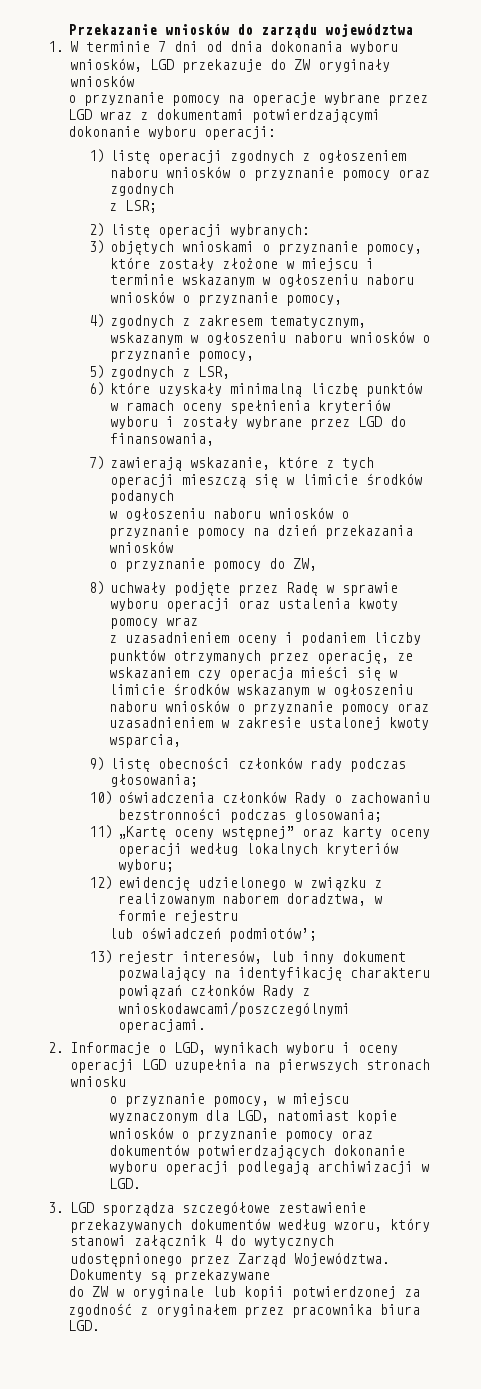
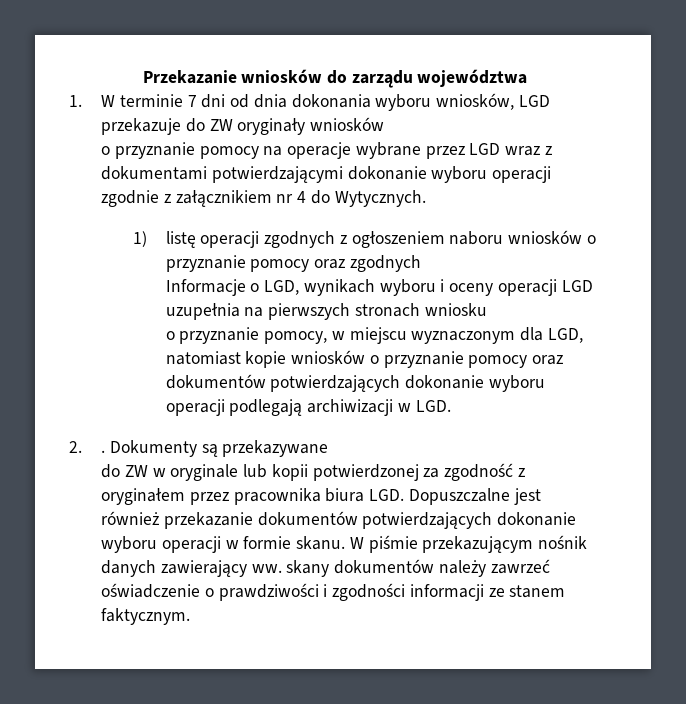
[204,126,277,140] operacji: -> [492,166,552,183] [101,190,426,207] operacji zgodnie z załącznikiem nr 4 do Wytycznych.
[108,200,157,213] [88,223,311,238] [88,240,423,255] [110,257,375,271] [110,274,415,287] [110,291,343,306] [88,314,367,328] [110,331,431,345] [110,348,255,362] [88,365,231,379] [88,382,423,397] [110,399,391,414] [110,416,407,430] [110,433,215,446] [88,456,375,471] [110,473,423,488] [110,490,175,504] [108,507,349,521] [108,524,413,539] [108,541,173,553] [108,558,317,572] [88,581,399,596] [110,598,399,612] [110,617,199,629] [108,632,421,646] [108,649,413,664] [108,666,397,681] [108,683,413,697] [108,700,429,715] [108,717,429,730] [108,734,181,748] [88,757,407,772] [110,774,199,787] [88,791,431,805] [118,808,383,823] [88,825,431,840] [118,842,399,857] [118,859,175,872] [88,876,383,891] [118,893,383,906] [118,910,239,923] [108,927,317,942] [88,950,407,964] [118,967,431,981] [118,984,311,999] [118,1001,351,1017] [118,1019,207,1033] [48,1042,64,1053] z LSR; // 2) listę operacji wybranych: // 3) objętych wnioskami o przyznanie pomocy, które zostały złożone w miejscu i terminie wskazanym w ogłoszeniu naboru wniosków o przyznanie pomocy, // 4) zgodnych z zakresem tematycznym, wskazanym w ogłoszeniu naboru wniosków o przyznanie pomocy, // 5) zgodnych z LSR, // 6) które uzyskały minimalną liczbę punktów w ramach oceny spełnienia kryteriów wyboru i zostały wybrane przez LGD do finansowania, // 7) zawierają wskazanie, które z tych operacji mieszczą się w limicie środków podanych // w ogłoszeniu naboru wniosków o przyznanie pomocy na dzień przekazania wniosków // o przyznanie pomocy do ZW, // 8) uchwały podjęte przez Radę w sprawie wyboru operacji oraz ustalenia kwoty pomocy wraz // z uzasadnieniem oceny i podaniem liczby punktów otrzymanych przez operację, ze wskazaniem czy operacja mieści się w limicie środków wskazanym w ogłoszeniu naboru wniosków o przyznanie pomocy oraz uzasadnieniem w zakresie ustalonej kwoty wsparcia, // 9) listę obecności członków rady podczas głosowania; // 10) oświadczenia członków Rady o zachowaniu bezstronności podczas glosowania; // 11) „Kartę oceny wstępnej” oraz karty oceny operacji według lokalnych kryteriów wyboru; // 12) ewidencję udzielonego w związku z realizowanym naborem doradztwa, w formie rejestru // lub oświadczeń podmiotów’; // 13) rejestr interesów, lub inny dokument pozwalający na identyfikację charakteru powiązań członków Rady z wnioskodawcami/poszczególnymi operacjami. // 2. -> (421, 263) none
[48,1201,366,1216] [69,1218,430,1233] [69,1235,334,1249] [69,1252,390,1267] 3. LGD sporządza szczegółowe zestawienie przekazywanych dokumentów według wzoru, który stanowi załącznik 4 do wytycznych udostępnionego przez Zarząd Województwa. -> [69,441,106,453] 2. .
(101, 1325) none -> [408,488,541,505] [101,511,577,529] [101,535,588,553] [101,559,550,577] [101,583,566,601] [101,608,191,625] Dopuszczalne jest również przekazanie dokumentów potwierdzających dokonanie wyboru operacji w formie skanu. W piśmie przekazującym nośnik danych zawierający ww. skany dokumentów należy zawrzeć oświadczenie o prawdziwości i zgodności informacji ze stanem faktycznym.

